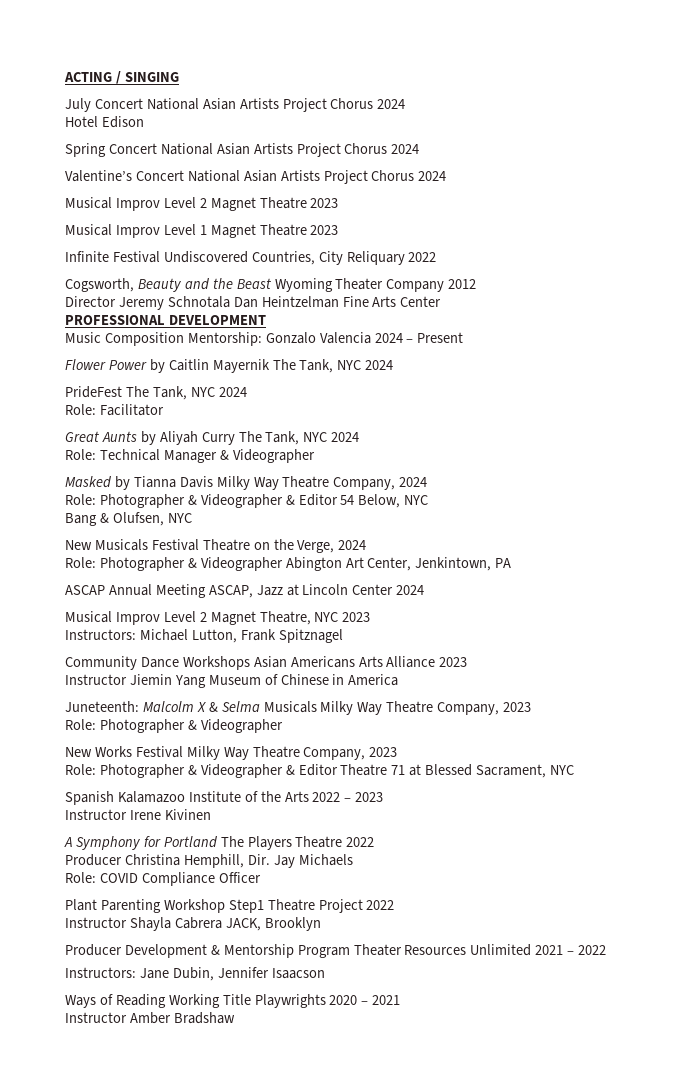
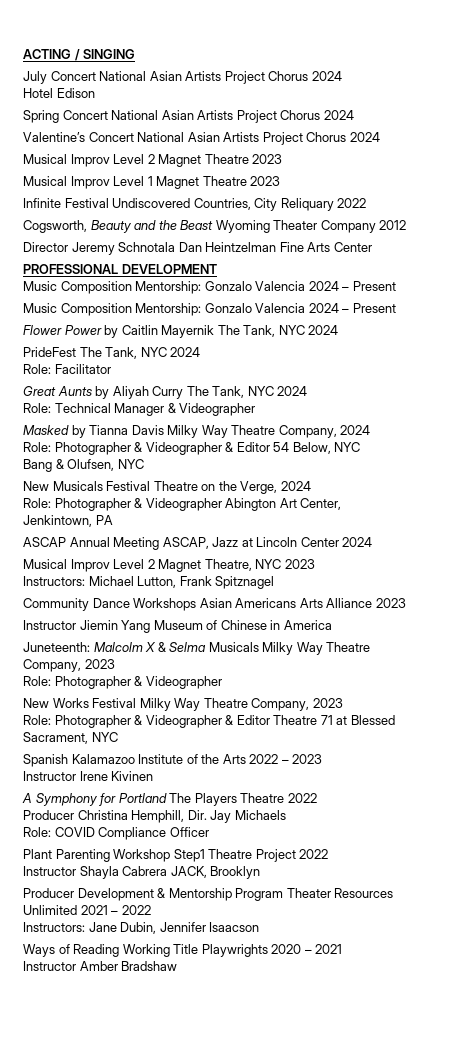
(464, 337) none -> [23,303,396,316] // Music Composition Mentorship: Gonzalo Valencia 2024 – Present

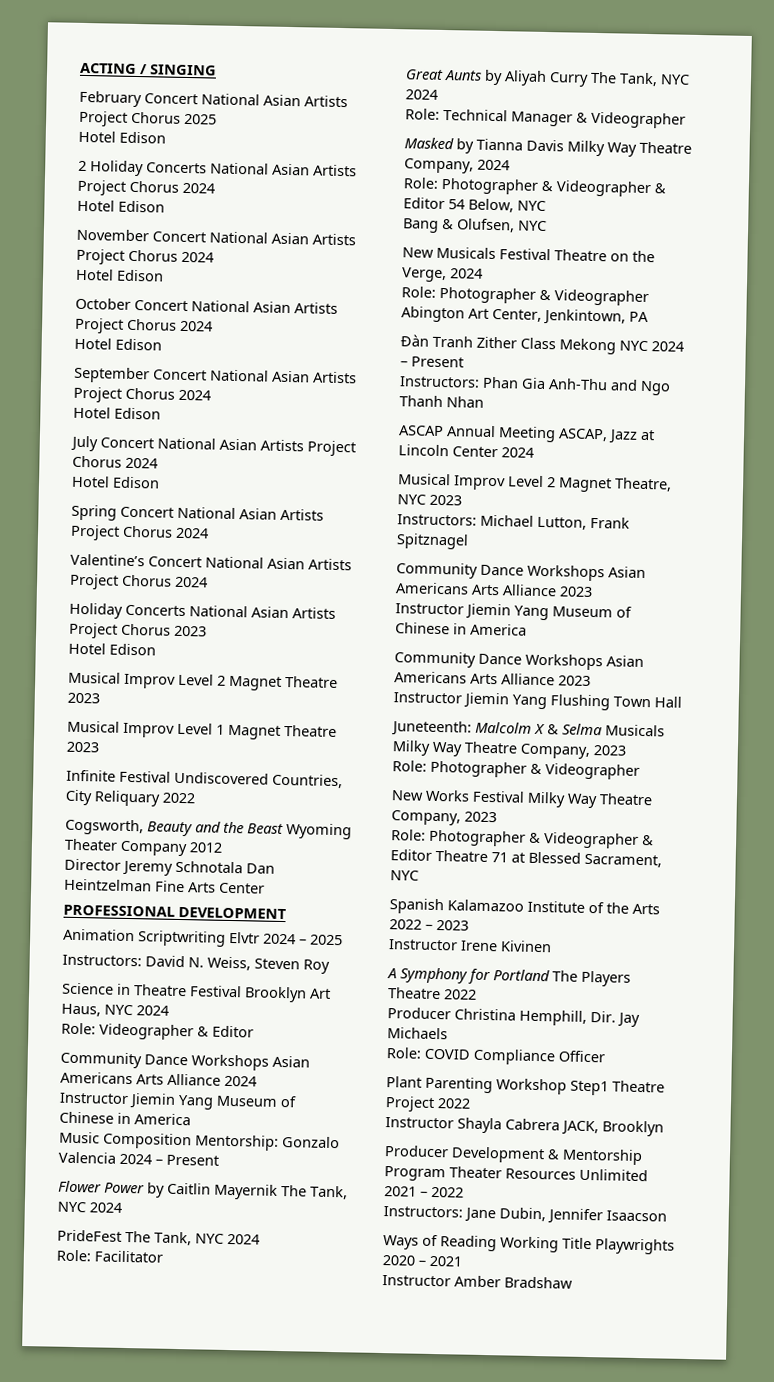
(136, 54) none -> [79,90,348,108] [78,110,217,127] [78,130,166,144] [78,160,357,177] [77,179,215,196] [77,199,165,213] [76,228,356,246] [76,248,214,265] [75,268,164,282] [75,297,338,314] [74,317,213,334] [74,337,162,351] [73,366,357,384] [73,386,211,403] [73,406,161,420] // February Concert National Asian Artists Project Chorus 2025 // Hotel Edison // 2 Holiday Concerts National Asian Artists Project Chorus 2024 // Hotel Edison // November Concert National Asian Artists Project Chorus 2024 // Hotel Edison // October Concert National Asian Artists Project Chorus 2024 // Hotel Edison // September Concert National Asian Artists Project Chorus 2024 // Hotel Edison
(380, 137) none -> [69,602,336,619] [68,622,207,639] [68,642,156,656] // Holiday Concerts National Asian Artists Project Chorus 2023 // Hotel Edison
[23,281,396,294] Music Composition Mentorship: Gonzalo Valencia 2024 – Present -> [63,928,343,947] [62,954,330,974] [62,982,331,1003] [61,1003,169,1017] [61,1022,254,1041] [60,1051,310,1071] [60,1071,257,1087] [59,1092,297,1110] [59,1111,191,1126] Animation Scriptwriting Elvtr 2024 – 2025 // Instructors: David N. Weiss, Steven Roy // Science in Theatre Festival Brooklyn Art Haus, NYC 2024 // Role: Videographer & Editor // Community Dance Workshops Asian Americans Arts Alliance 2024 // Instructor Jiemin Yang Museum of Chinese in America
(113, 520) none -> [400,334,684,355] [400,356,464,368] [399,376,671,396] [399,395,484,408] // Đàn Tranh Zither Class Mekong NYC 2024 – Present // Instructors: Phan Gia Anh-Thu and Ngo Thanh Nhan
(332, 625) none -> [394,651,644,671] [394,671,591,686] [393,692,682,711] // Community Dance Workshops Asian Americans Arts Alliance 2023 // Instructor Jiemin Yang Flushing Town Hall

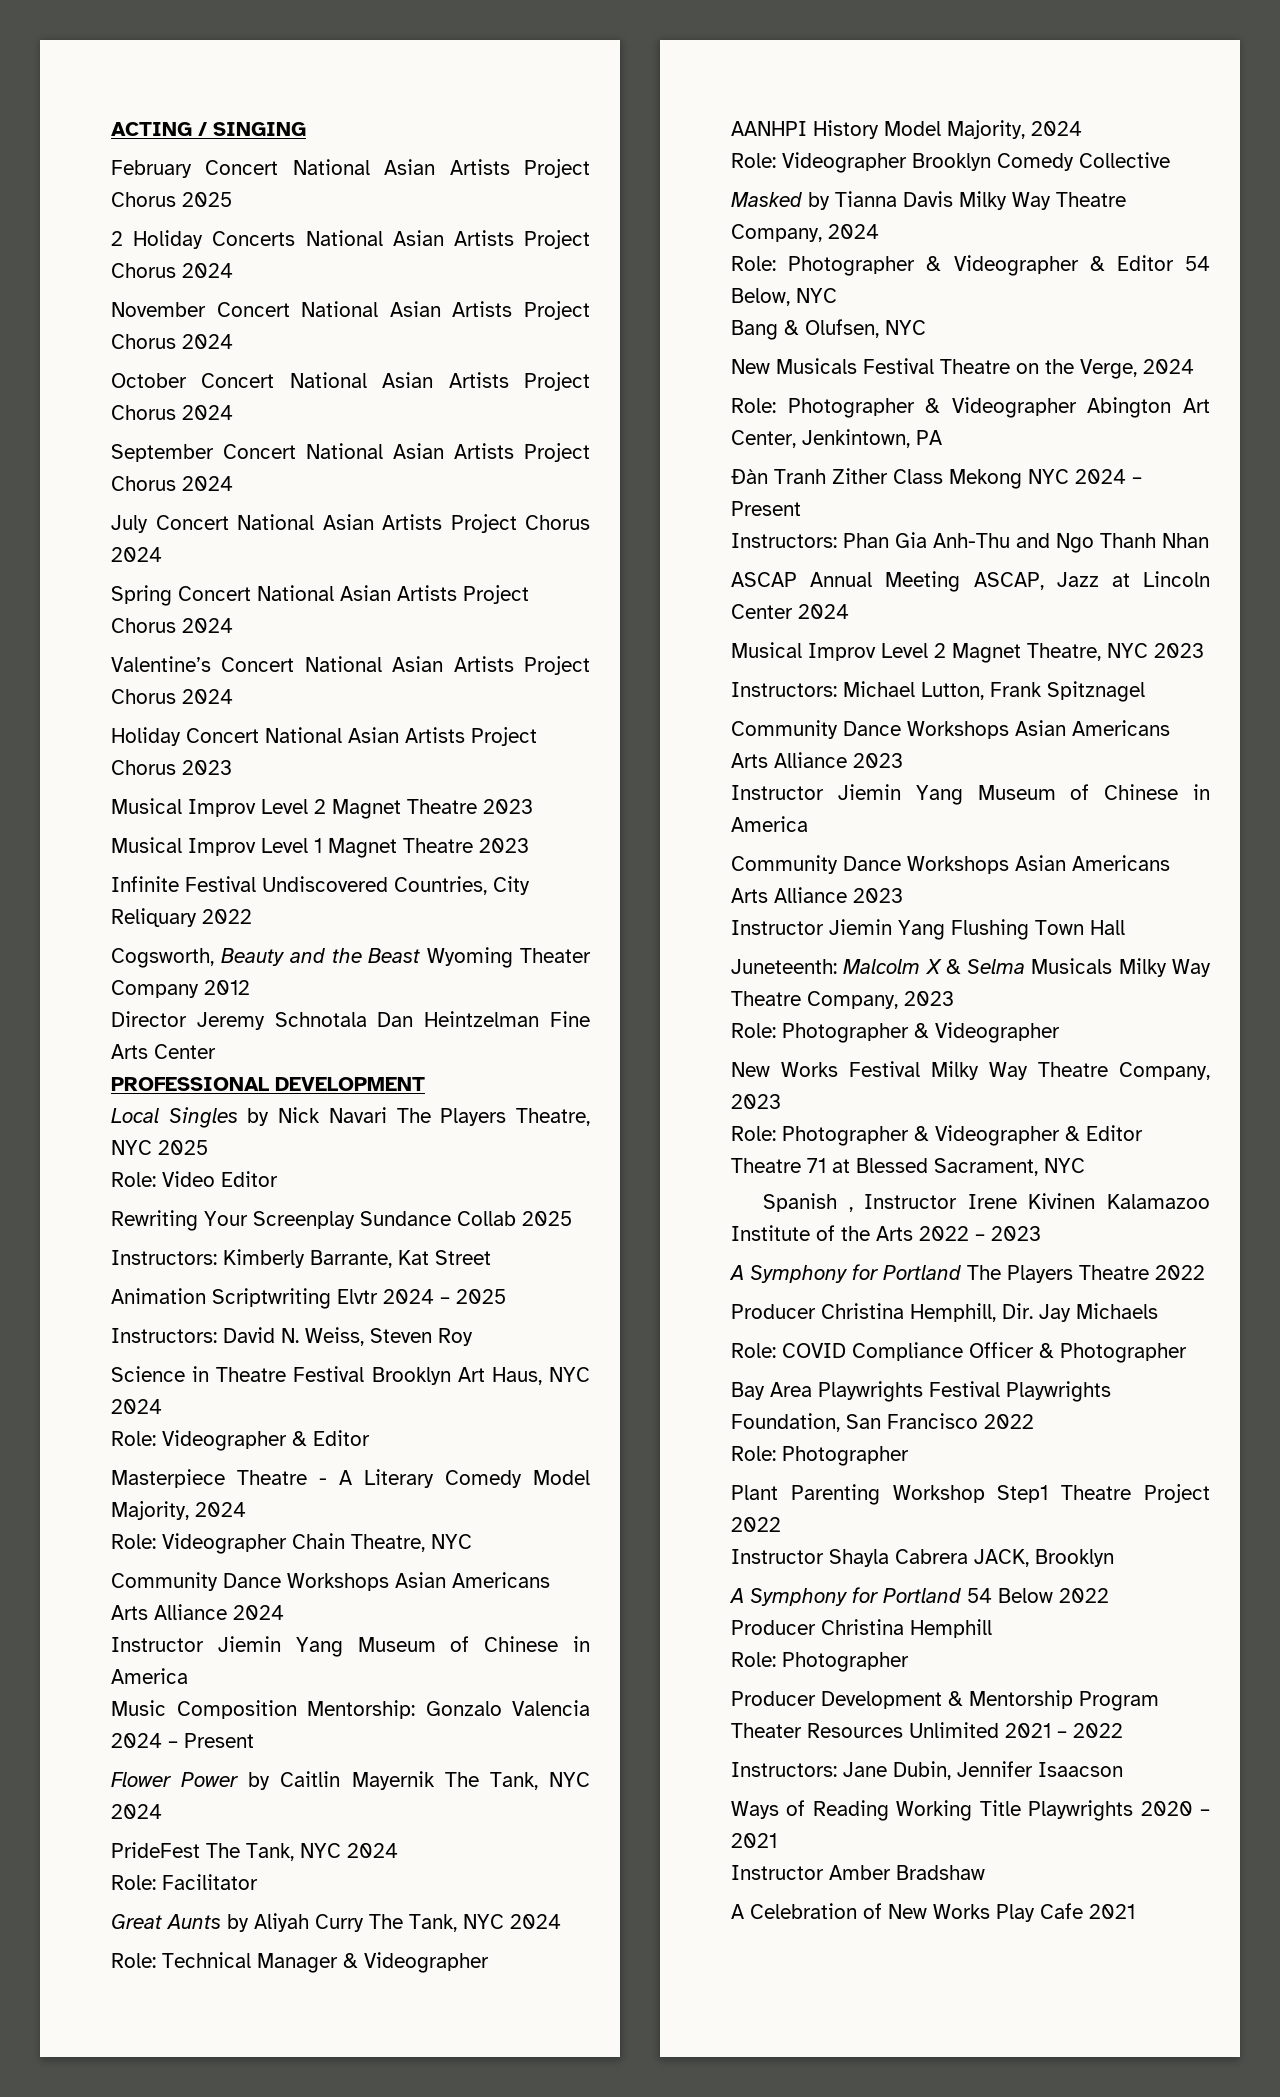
[78,130,166,144] // Hotel Edison -> (232, 199) none
[77,199,165,213] // Hotel Edison -> (233, 270) none
[75,268,164,282] // Hotel Edison -> (233, 341) none
[74,337,162,351] // Hotel Edison -> (233, 412) none
[73,406,161,420] // Hotel Edison -> (233, 483) none
[71,475,160,489] // Hotel Edison -> (162, 554) none
[125,604,186,617] Concerts -> [186,728,259,743] Concert
[68,642,156,656] // Hotel Edison -> (232, 767) none
(287, 913) none -> [111,1107,590,1128] [111,1140,208,1155] [111,1171,278,1187] [111,1210,572,1231] [111,1249,491,1268] // Local Singles by Nick Navari The Players Theatre, NYC 2025 // Role: Video Editor // Rewriting Your Screenplay Sundance Collab 2025 // Instructors: Kimberly Barrante, Kat Street
(254, 1031) none -> [111,1469,590,1488] [111,1501,246,1520] [111,1533,472,1554] // Masterpiece Theatre - A Literary Comedy Model Majority, 2024 // Role: Videographer Chain Theatre, NYC
(686, 120) none -> [731,120,1082,139] [731,152,1170,173] // AANHPI History Model Majority, 2024 // Role: Videographer Brooklyn Comedy Collective
(444, 906) none -> [848,1193,1096,1212] , Instructor Irene Kivinen
[388,939,552,953] // Instructor Irene Kivinen -> (1041, 1233) none
(605, 1056) none -> [1039,1343,1187,1363] [731,1381,1111,1402] [731,1413,1034,1432] [731,1446,909,1466] & Photographer // Bay Area Playwrights Festival Playwrights Foundation, San Francisco 2022 // Role: Photographer
(664, 1128) none -> [729,1587,1109,1606] [731,1619,992,1638] [731,1652,909,1672] // A Symphony for Portland 54 Below 2022 // Producer Christina Hemphill // Role: Photographer
(573, 1282) none -> [731,1903,1135,1922] // A Celebration of New Works Play Cafe 2021

